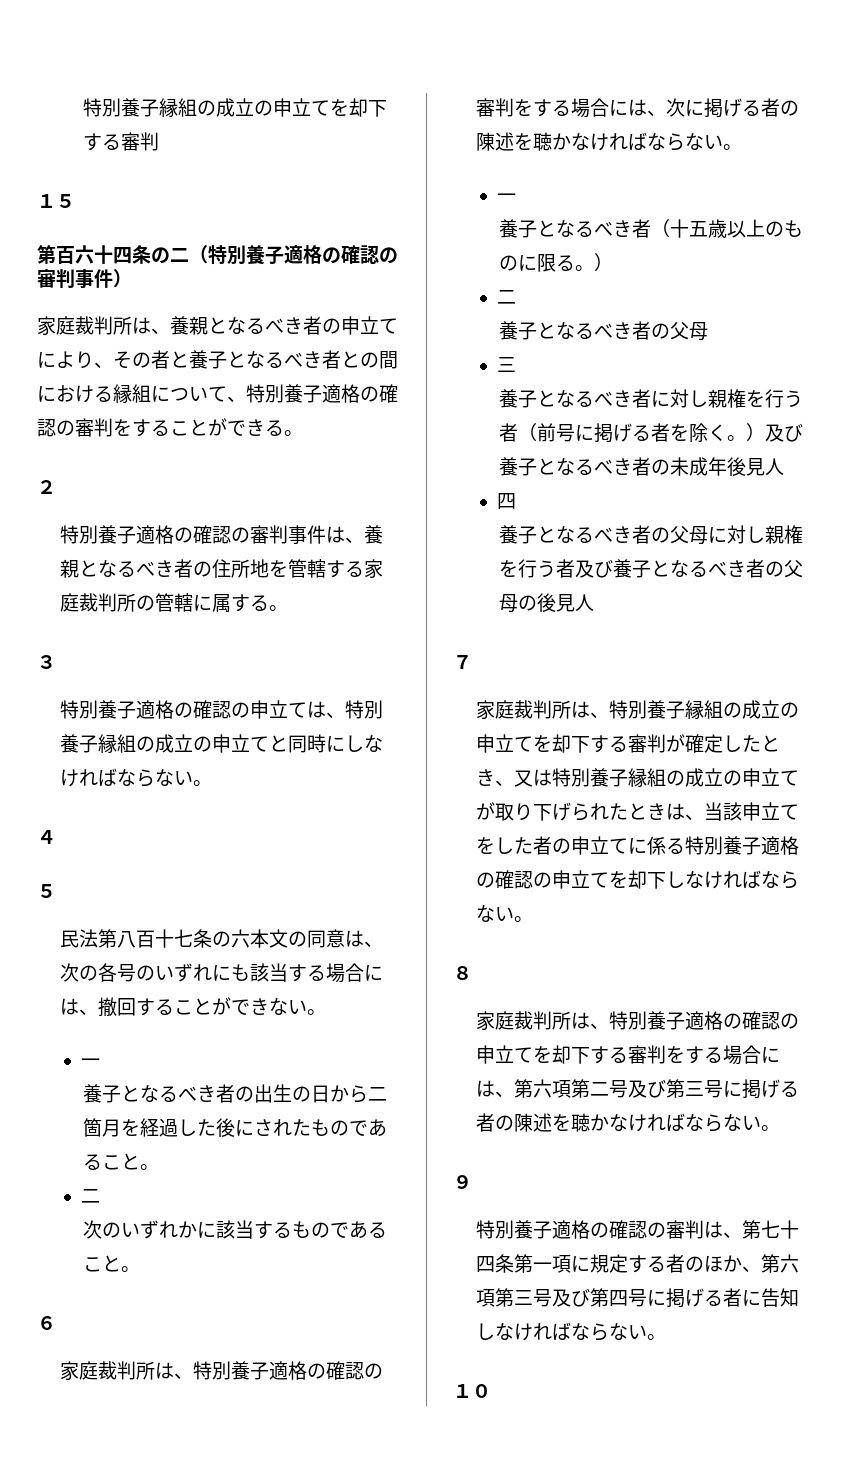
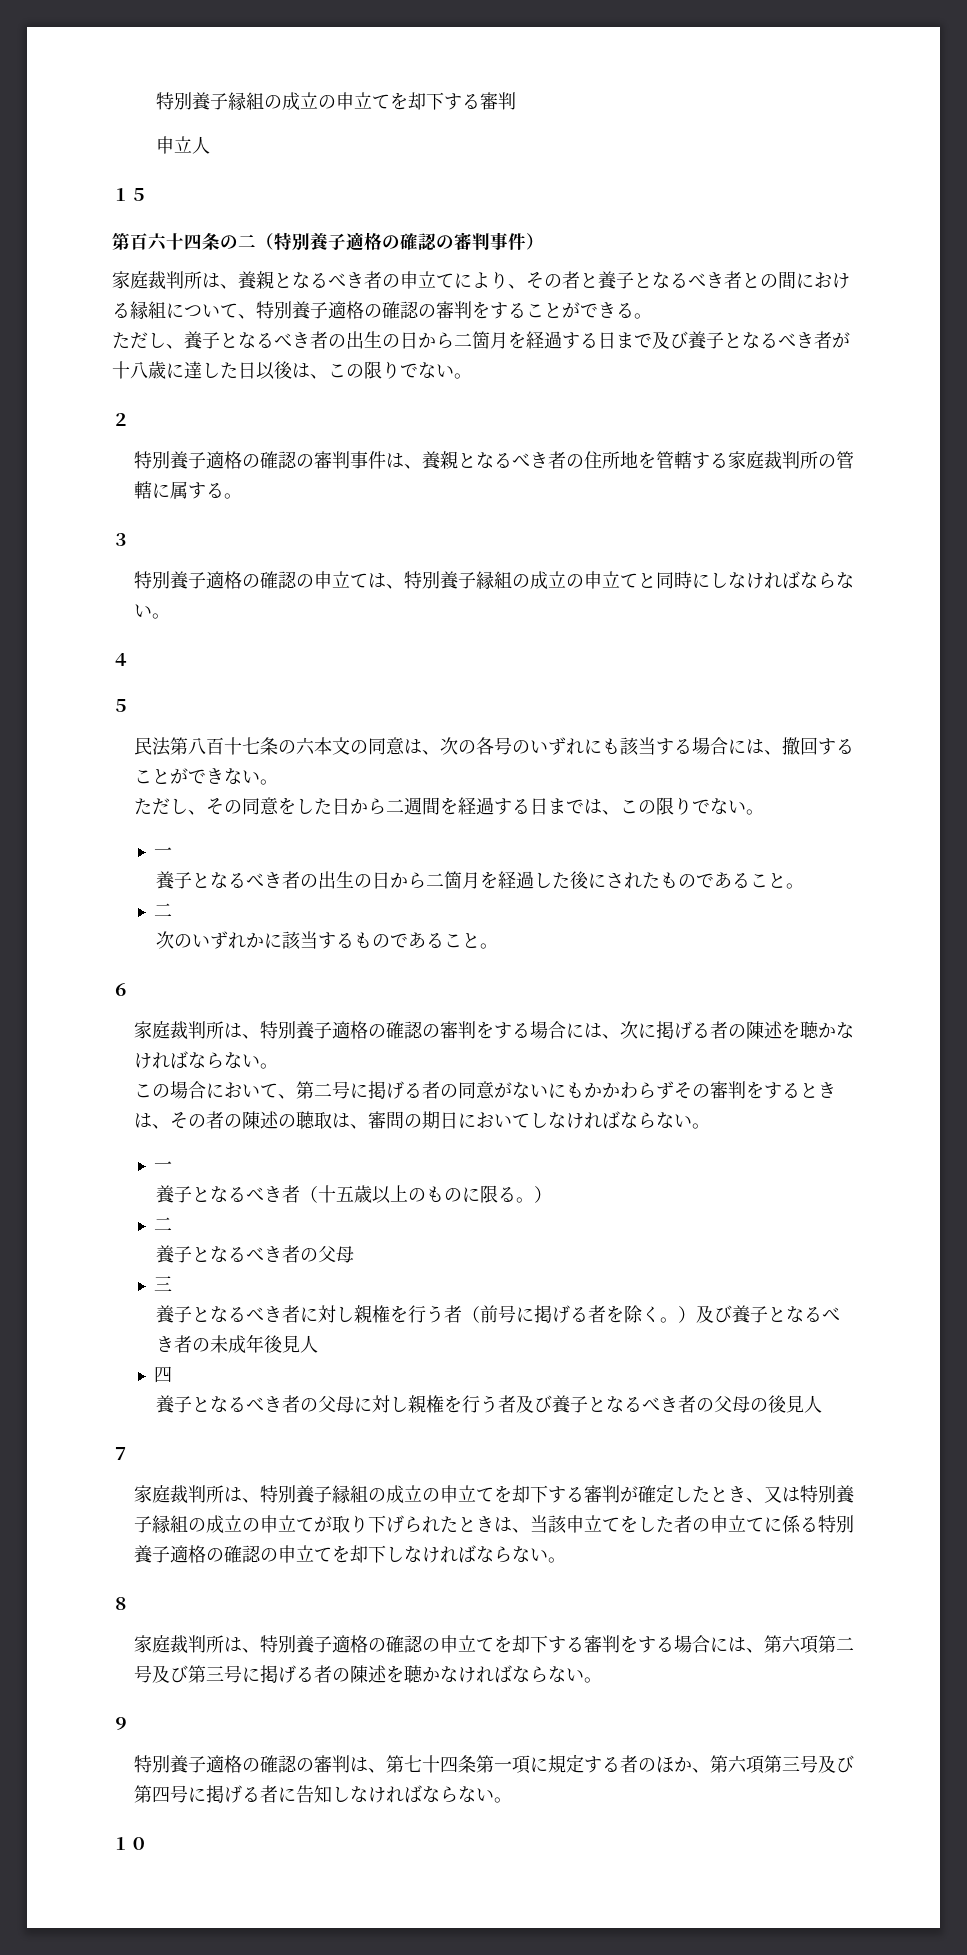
(159, 141) none -> [156,136,211,154] // 申立人
(303, 433) none -> [112,331,850,349] [112,361,472,380] // ただし、養子となるべき者の出生の日から二箇月を経過する日まで及び養子となるべき者が十八歳に達した日以後は、この限りでない。
(326, 1012) none -> [134,797,765,815] // ただし、その同意をした日から二週間を経過する日までは、この限りでない。
(742, 147) none -> [134,1081,837,1099] [134,1111,711,1129] // この場合において、第二号に掲げる者の同意がないにもかかわらずその審判をするときは、その者の陳述の聴取は、審問の期日においてしなければならない。

